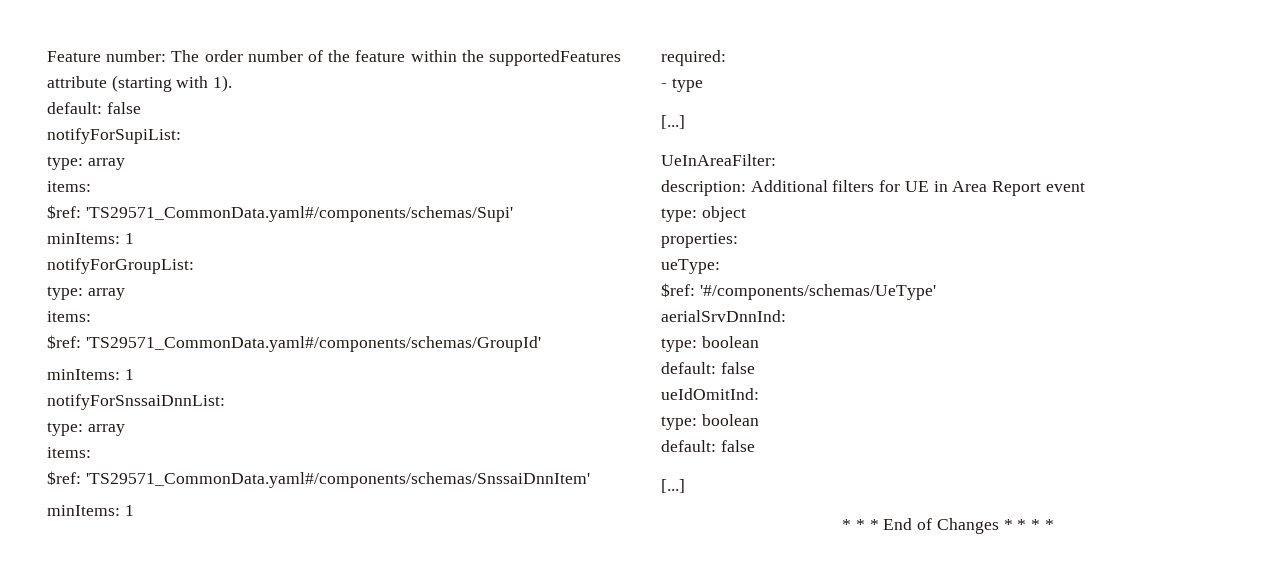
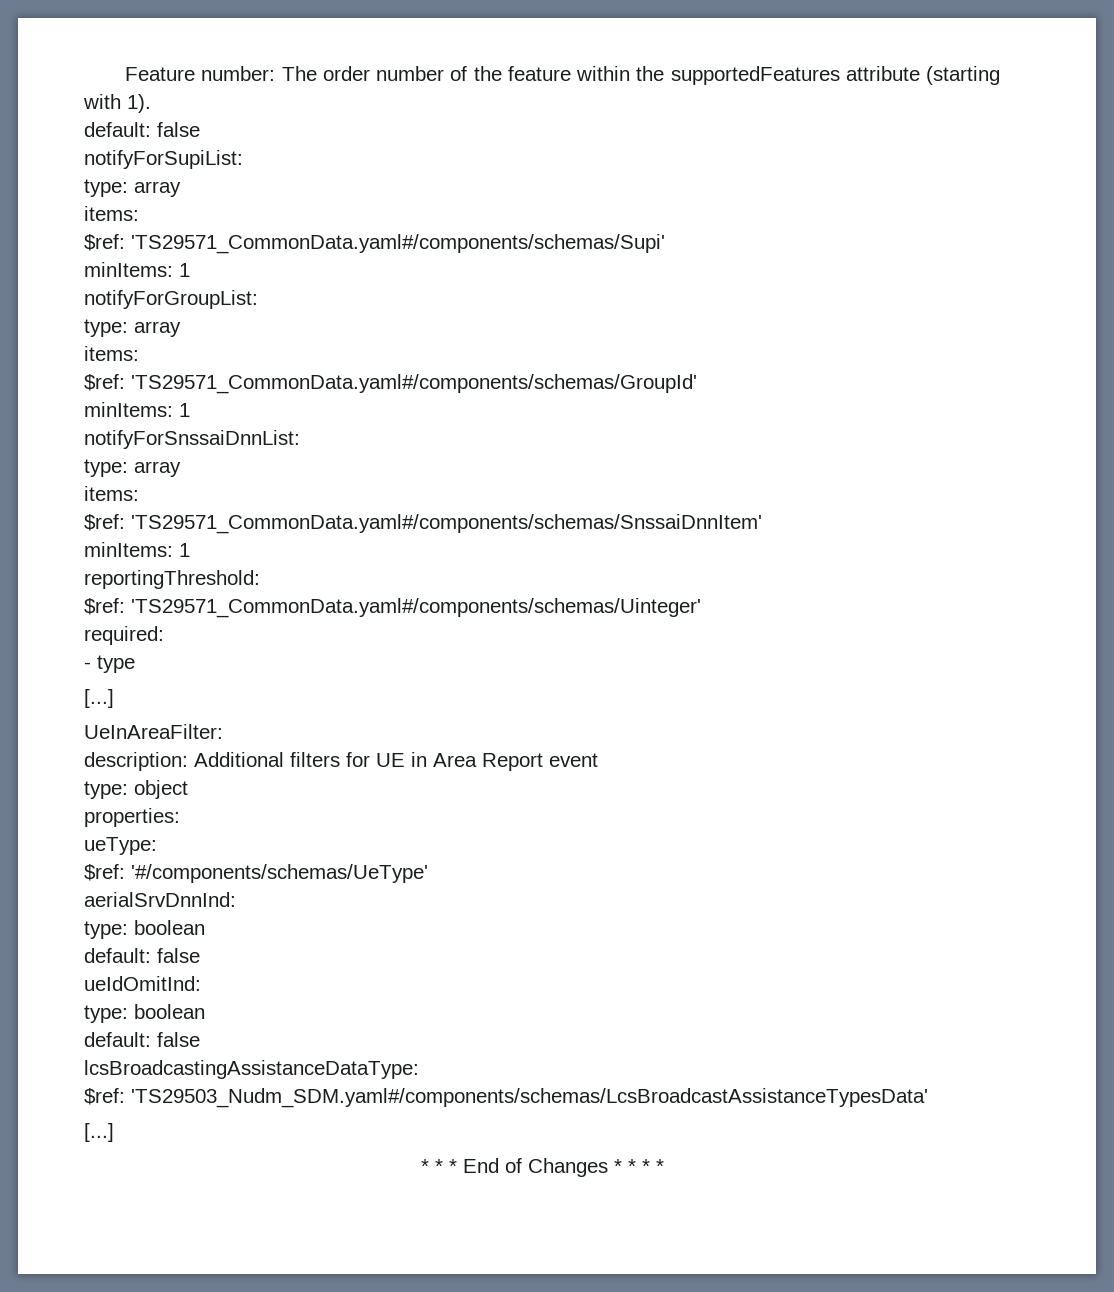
(134, 510) none -> [84,570,260,589] [84,598,701,618] // reportingThreshold: // $ref: 'TS29571_CommonData.yaml#/components/schemas/Uinteger'
(755, 446) none -> [84,1060,419,1079] [84,1088,928,1108] // lcsBroadcastingAssistanceDataType: // $ref: 'TS29503_Nudm_SDM.yaml#/components/schemas/LcsBroadcastAssistanceTypesData'

